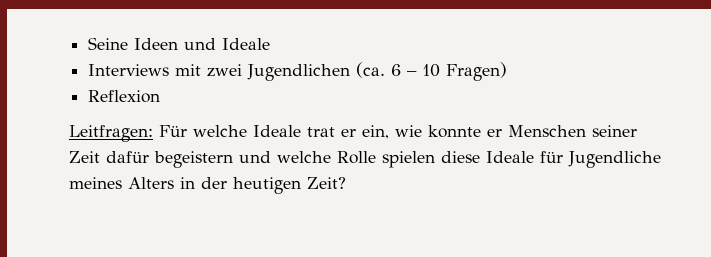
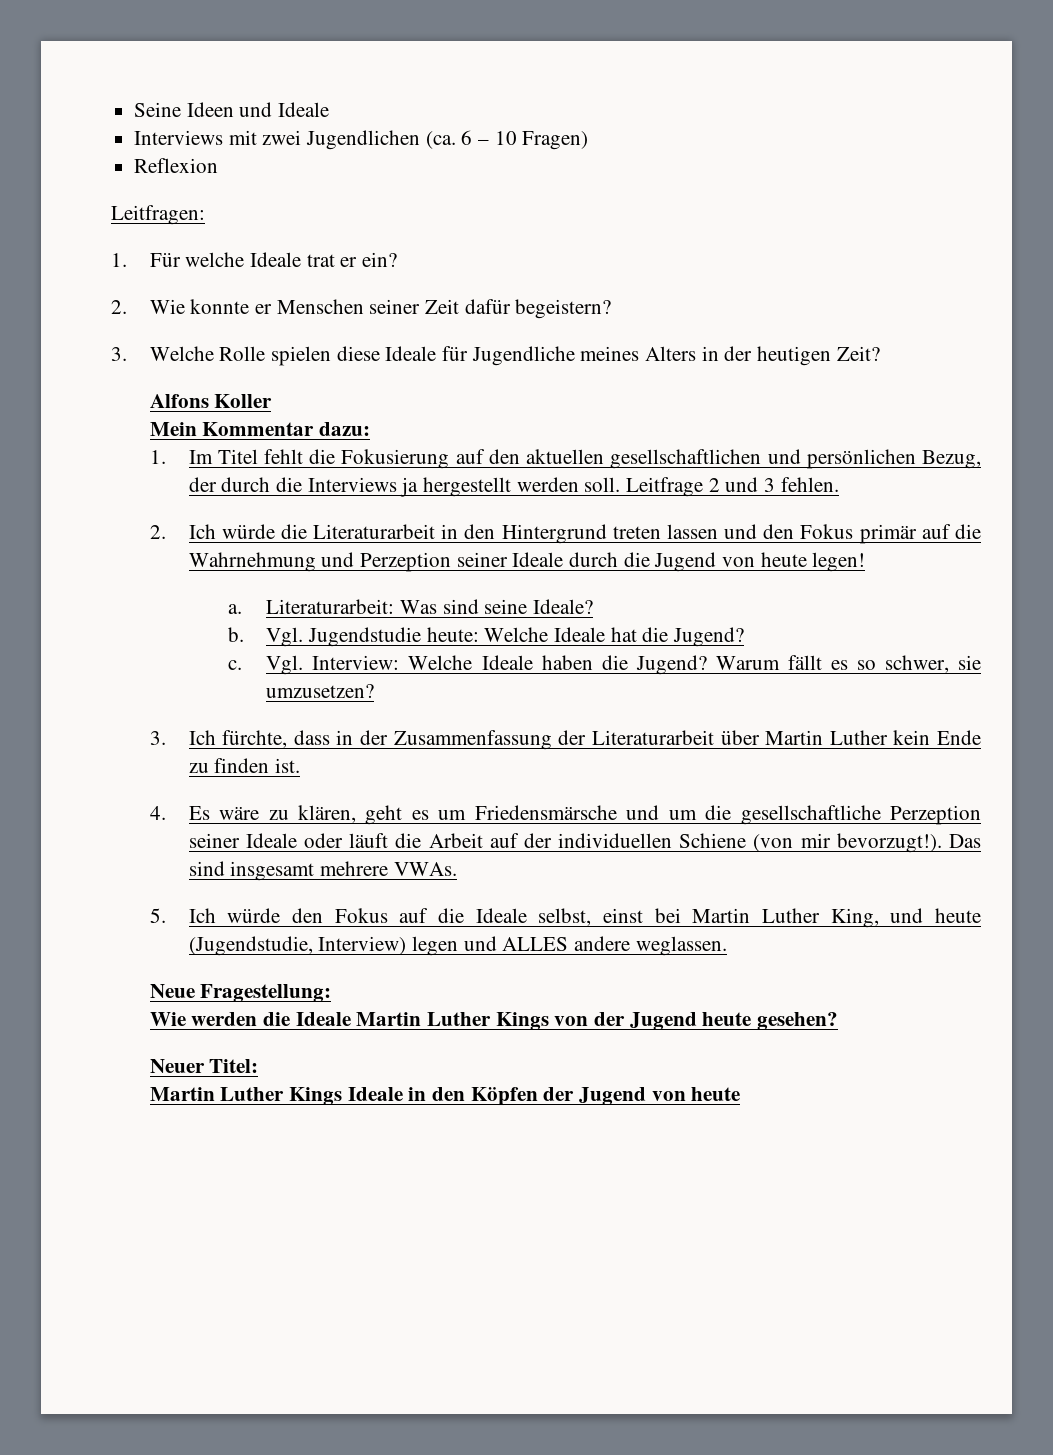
(153, 133) none -> [110,253,127,267] // 1.
[361,125,422,139] ein, wie -> [362,252,398,267] [110,299,185,314] ein? // 2. Wie
[153,151,331,168] begeistern und welche -> [515,299,612,319] [110,346,214,361] begeistern? // 3. Welche
(346, 183) none -> [149,394,273,408] [149,422,371,436] [149,449,982,469] [188,477,839,497] [149,524,981,544] [188,552,866,572] [227,599,594,614] [227,627,745,647] [227,655,981,675] [266,684,375,698] [149,730,981,750] [188,758,300,773] [149,805,982,825] [188,833,982,853] [188,861,457,881] [149,908,981,928] [188,936,727,956] [149,984,332,1002] [149,1012,839,1030] [149,1059,259,1073] [149,1087,741,1106] // Alfons Koller // Mein Kommentar dazu: // 1. Im Titel fehlt die Fokusierung auf den aktuellen gesellschaftlichen und persönlichen Bezug, der durch die Interviews ja hergestellt werden soll. Leitfrage 2 und 3 fehlen. // 2. Ich würde die Literaturarbeit in den Hintergrund treten lassen und den Fokus primär auf die Wahrnehmung und Perzeption seiner Ideale durch die Jugend von heute legen! // a. Literaturarbeit: Was sind seine Ideale? // b. Vgl. Jugendstudie heute: Welche Ideale hat die Jugend? // c. Vgl. Interview: Welche Ideale haben die Jugend? Warum fällt es so schwer, sie umzusetzen? // 3. Ich fürchte, dass in der Zusammenfassung der Literaturarbeit über Martin Luther kein Ende zu finden ist. // 4. Es wäre zu klären, geht es um Friedensmärsche und um die gesellschaftliche Perzeption seiner Ideale oder läuft die Arbeit auf der individuellen Schiene (von mir bevorzugt!). Das sind insgesamt mehrere VWAs. // 5. Ich würde den Fokus auf die Ideale selbst, einst bei Martin Luther King, und heute (Jugendstudie, Interview) legen und ALLES andere weglassen. // Neue Fragestellung: // Wie werden die Ideale Martin Luther Kings von der Jugend heute gesehen? // Neuer Titel: // Martin Luther Kings Ideale in den Köpfen der Jugend von heute

